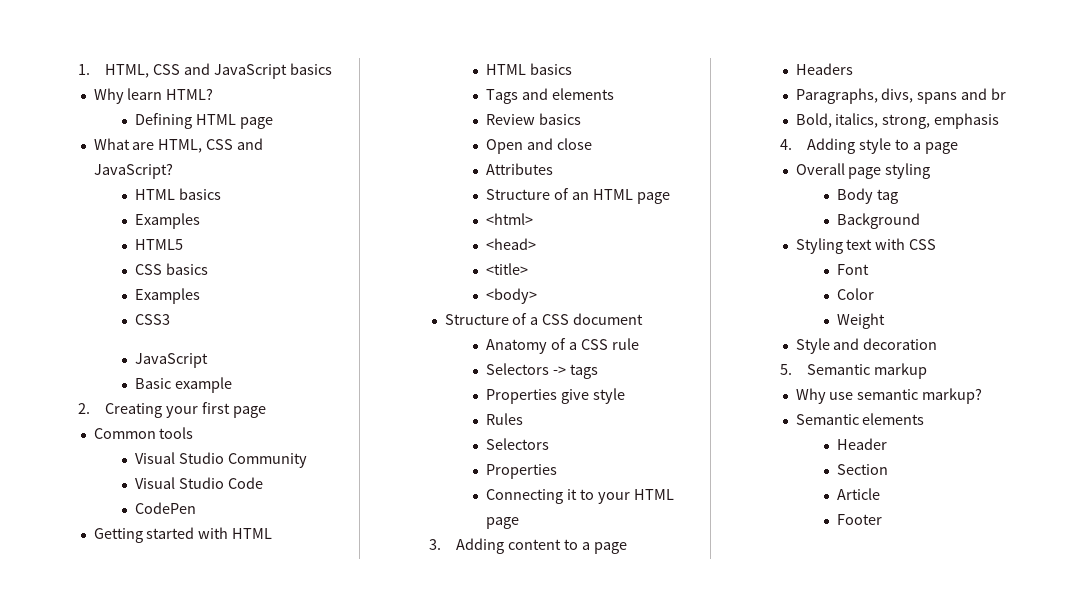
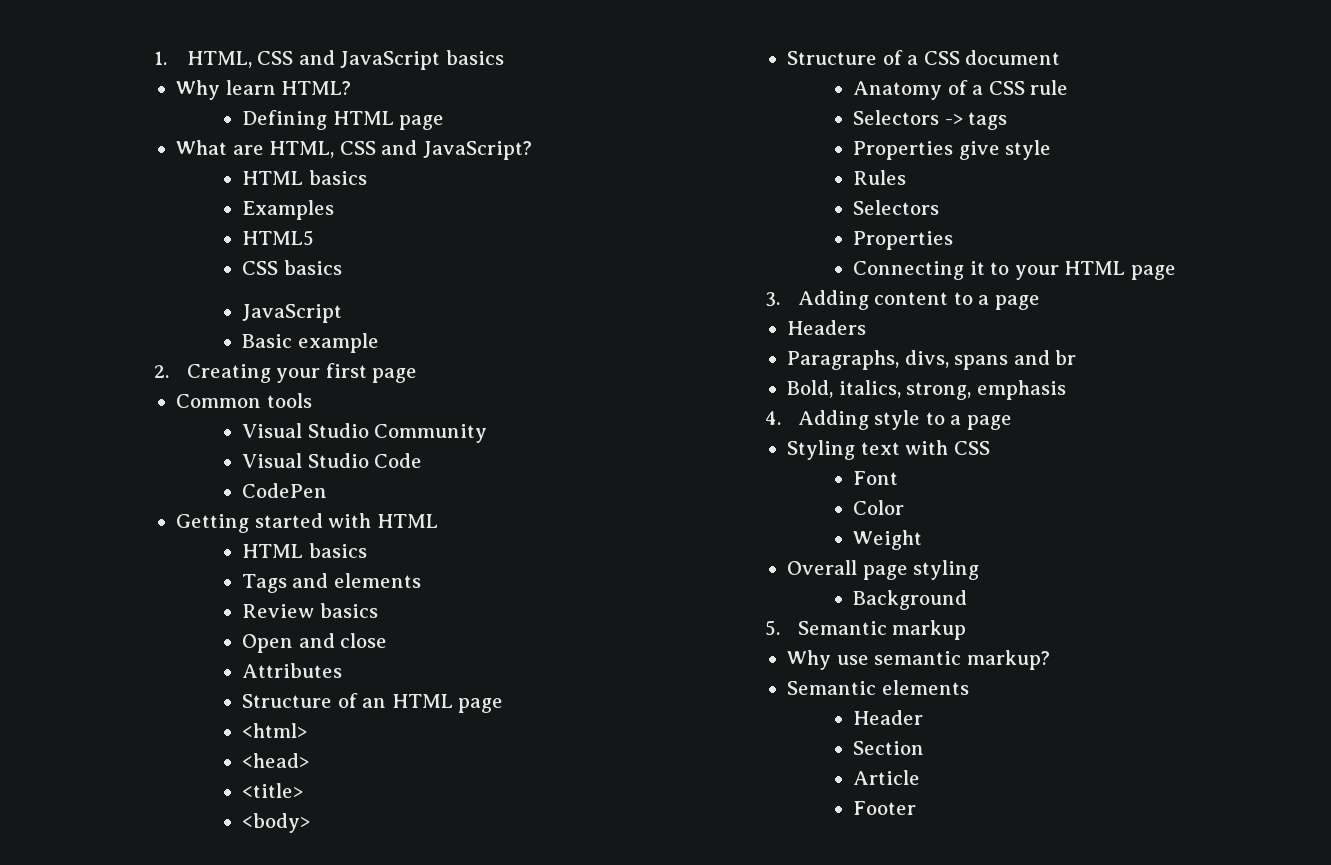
[134,288,200,304] [134,314,170,325] // Examples // CSS3 -> (342, 267) none
[795,163,931,179] [836,188,898,204] [836,213,920,229] // Overall page styling // Body tag // Background -> (1012, 422) none
[795,338,938,354] Style and decoration -> [787,560,980,580] [852,590,967,610] Overall page styling // Background

